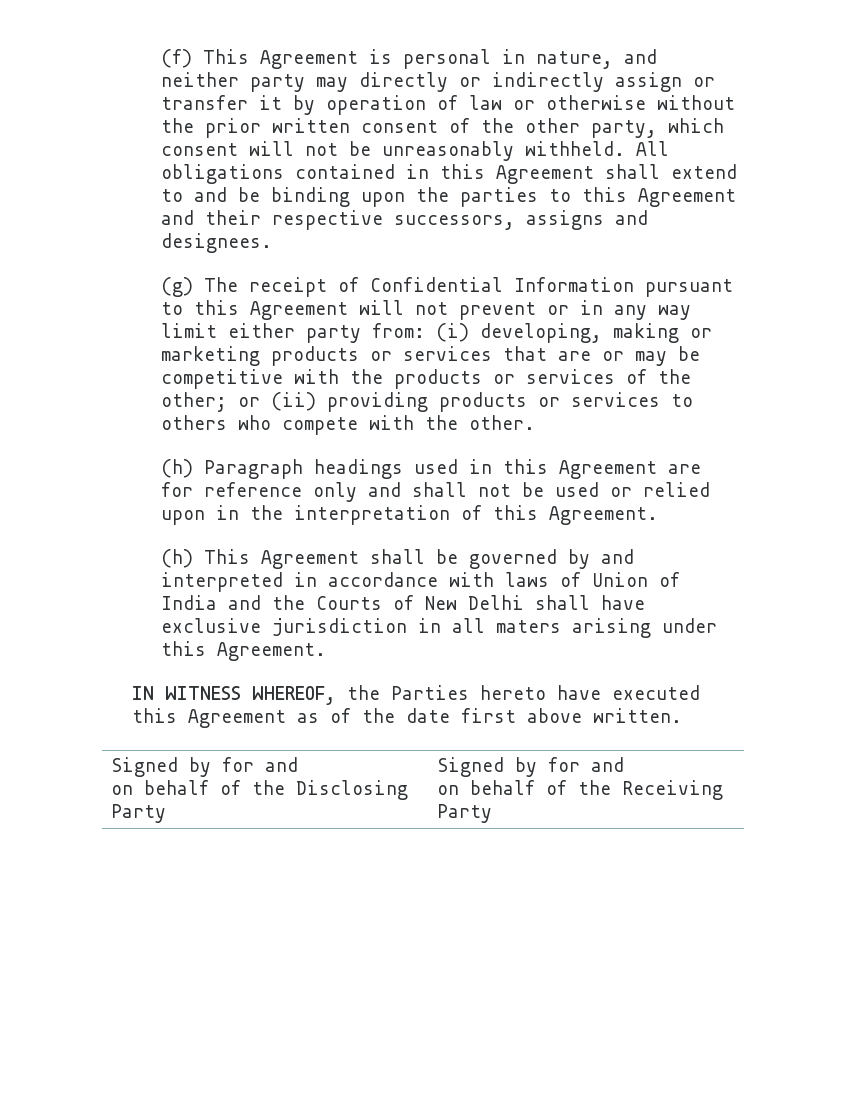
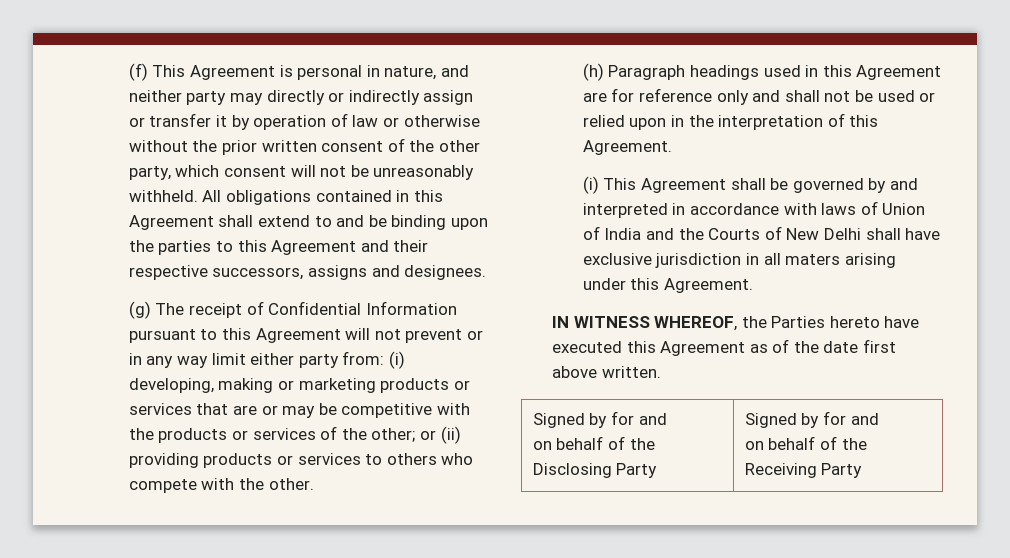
[161,549,194,568] (h) -> [582,176,599,194] (i)

